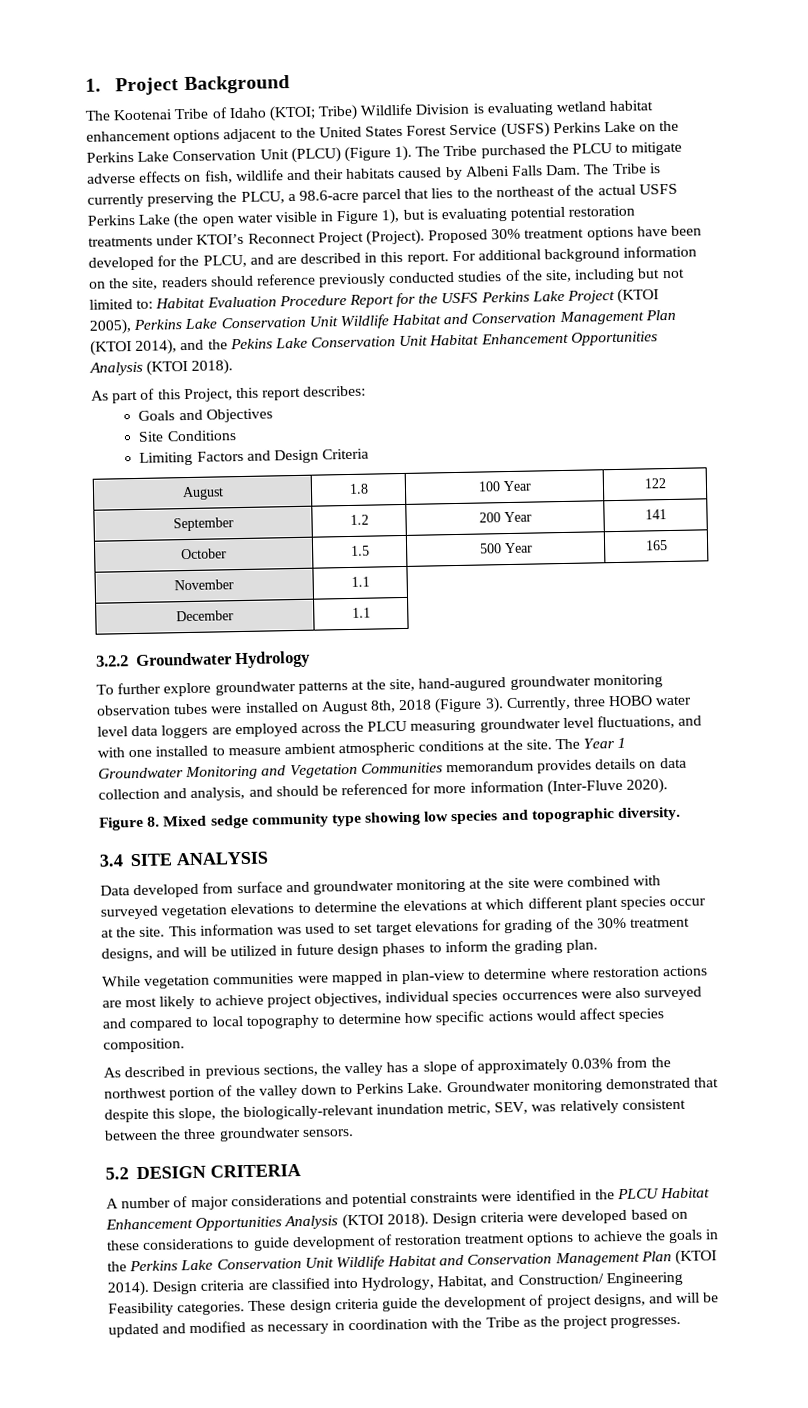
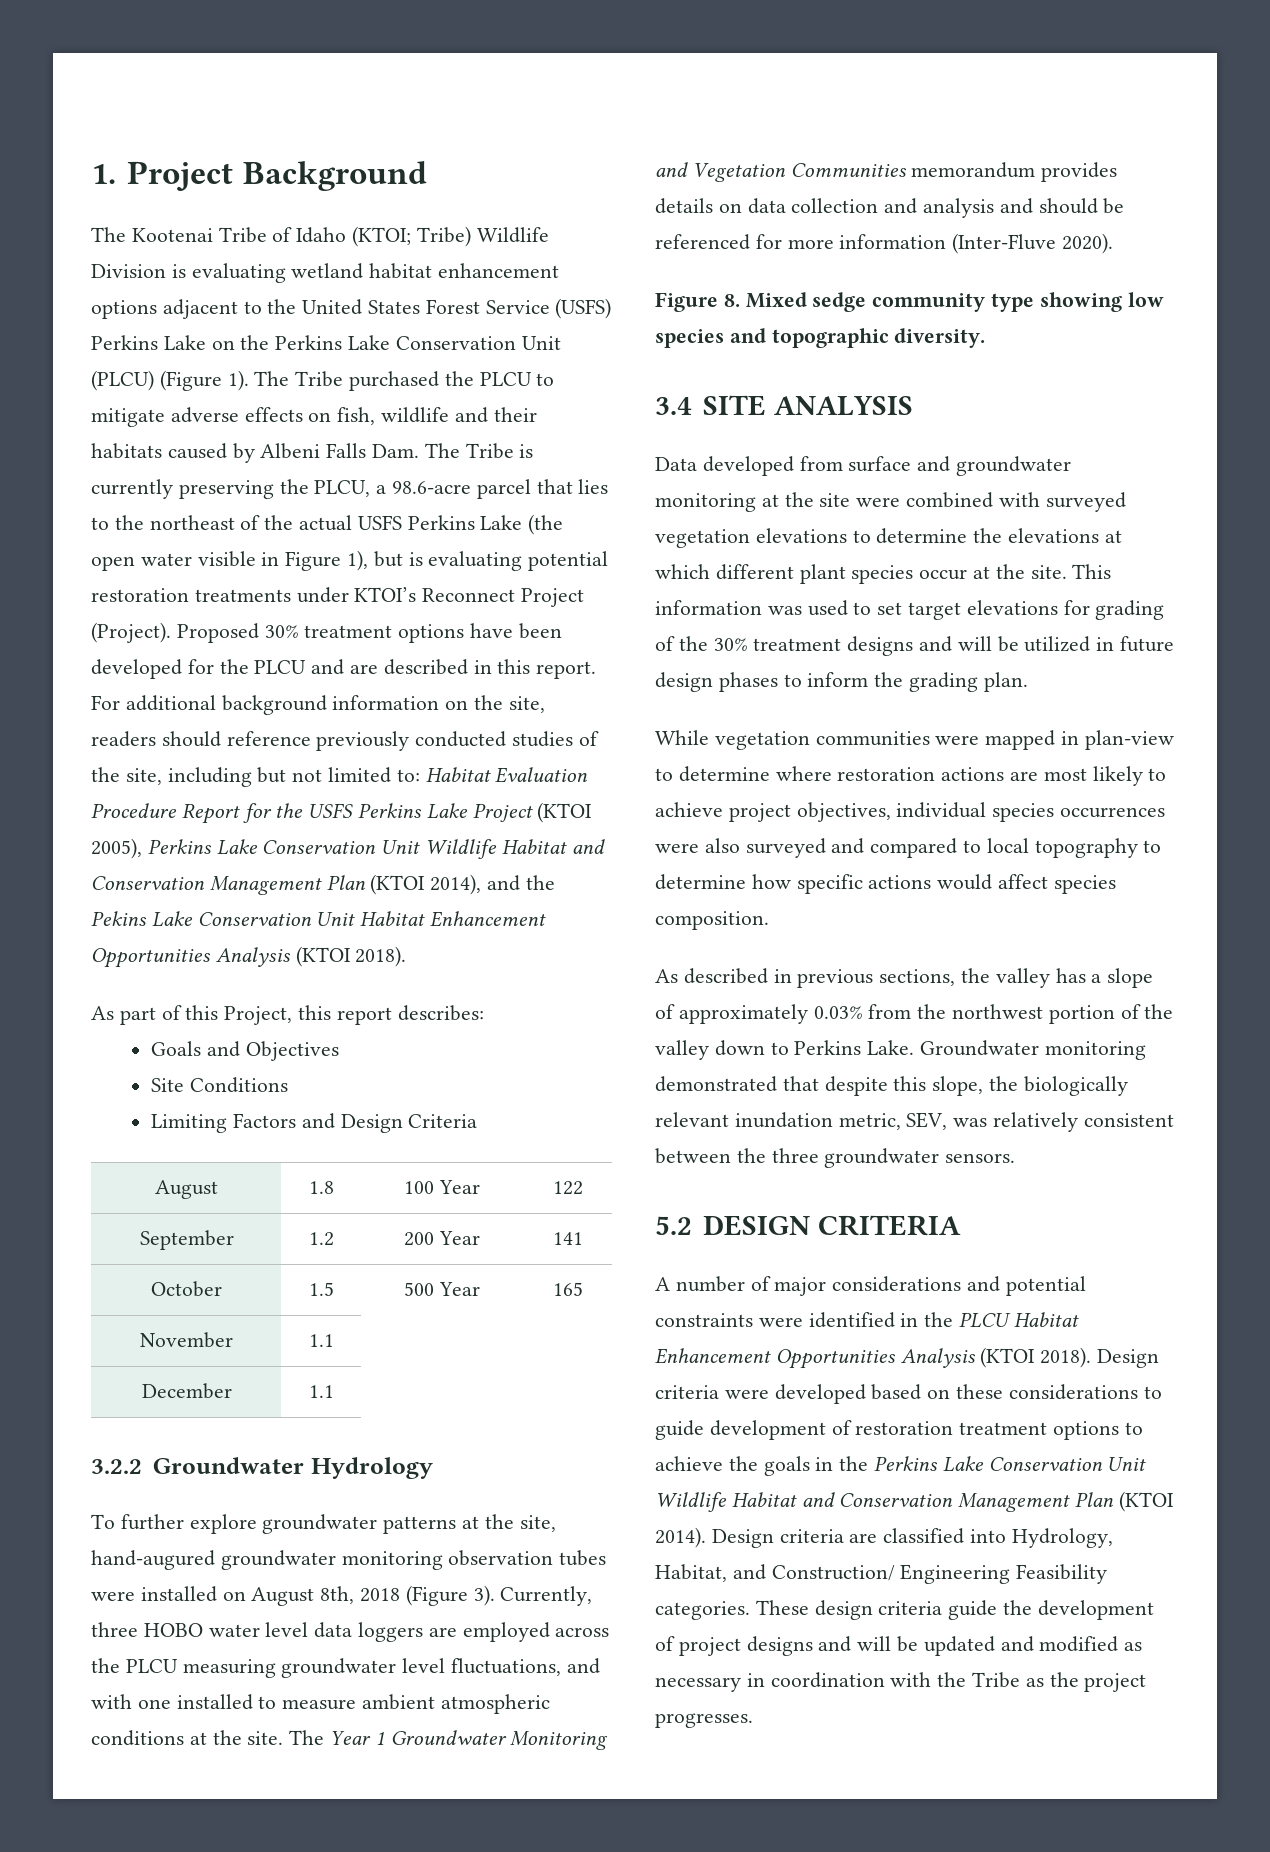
[202,254,247,268] PLCU, -> [254,660,307,674] PLCU
[190,786,246,801] analysis, -> [923,198,995,218] analysis
[101,947,153,962] designs, -> [847,636,914,656] designs
[242,1104,374,1121] biologically-relevant -> [1023,1076,1128,1096] [655,1112,729,1127] biologically relevant
[593,1293,646,1308] designs, -> [746,1636,813,1656] designs

